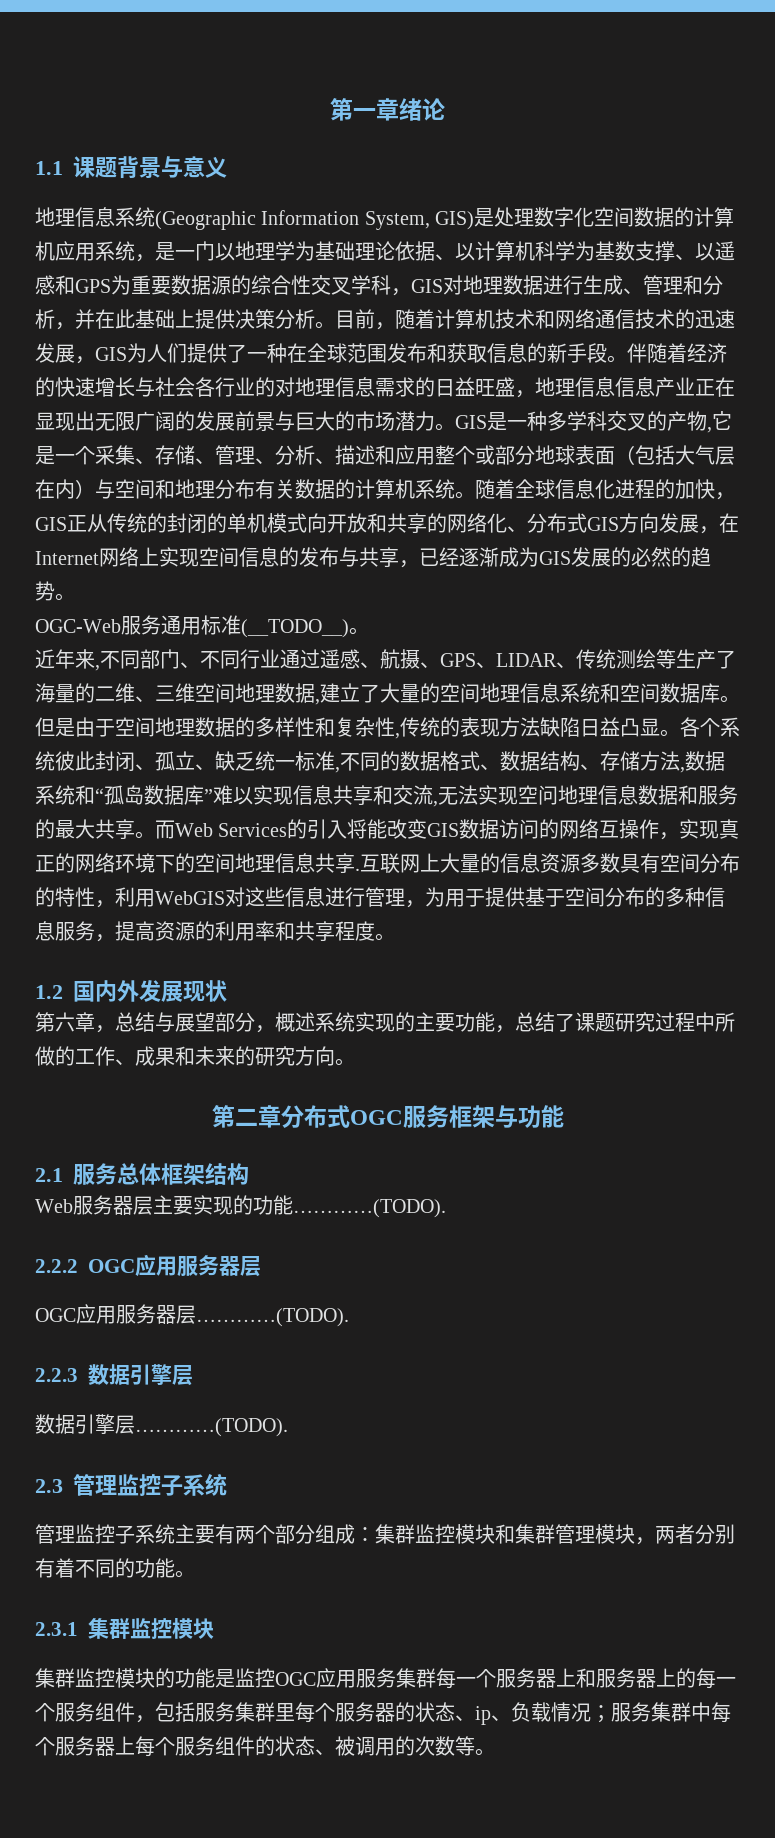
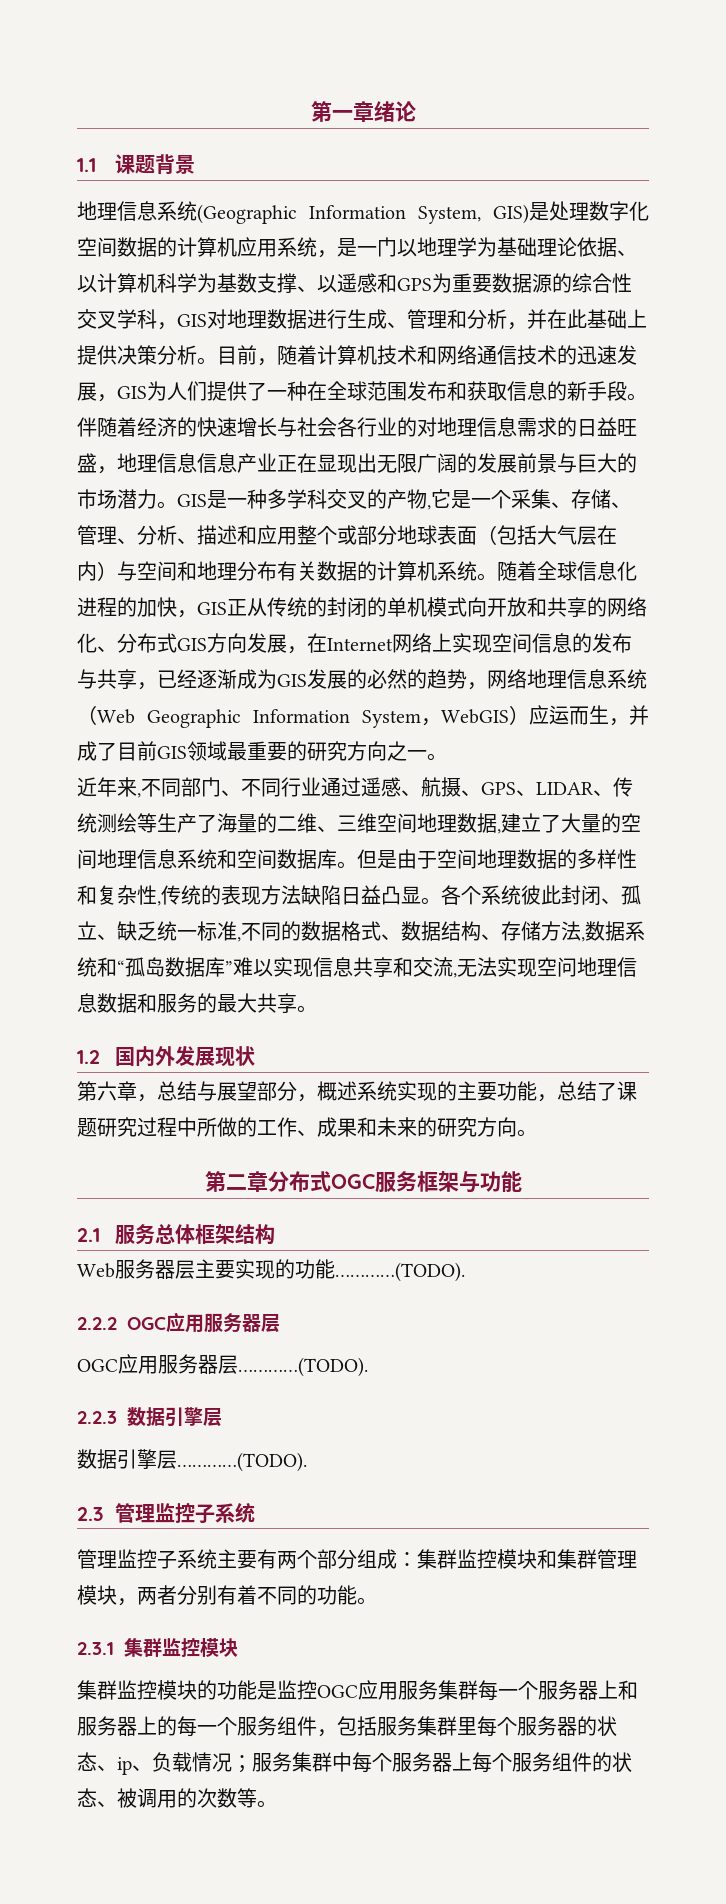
[161,156,227,178] 与意义 -> (195, 164) none
[55,593,75,601] [35,615,349,638] 。 // OGC-Web服务通用标准(__TODO__) -> [467,669,647,690] [77,705,649,728] [77,741,427,761] ，网络地理信息系统（Web Geographic Information System，WebGIS）应运而生，并成了目前GIS领域最重要的研究方向之一
[155,819,740,840] [35,853,740,874] [35,887,725,908] [35,921,395,942] 而Web Services的引入将能改变GIS数据访问的网络互操作，实现真正的网络环境下的空间地理信息共享.互联网上大量的信息资源多数具有空间分布的特性，利用WebGIS对这些信息进行管理，为用于提供基于空间分布的多种信息服务，提高资源的利用率和共享程度。 -> (317, 1009) none

